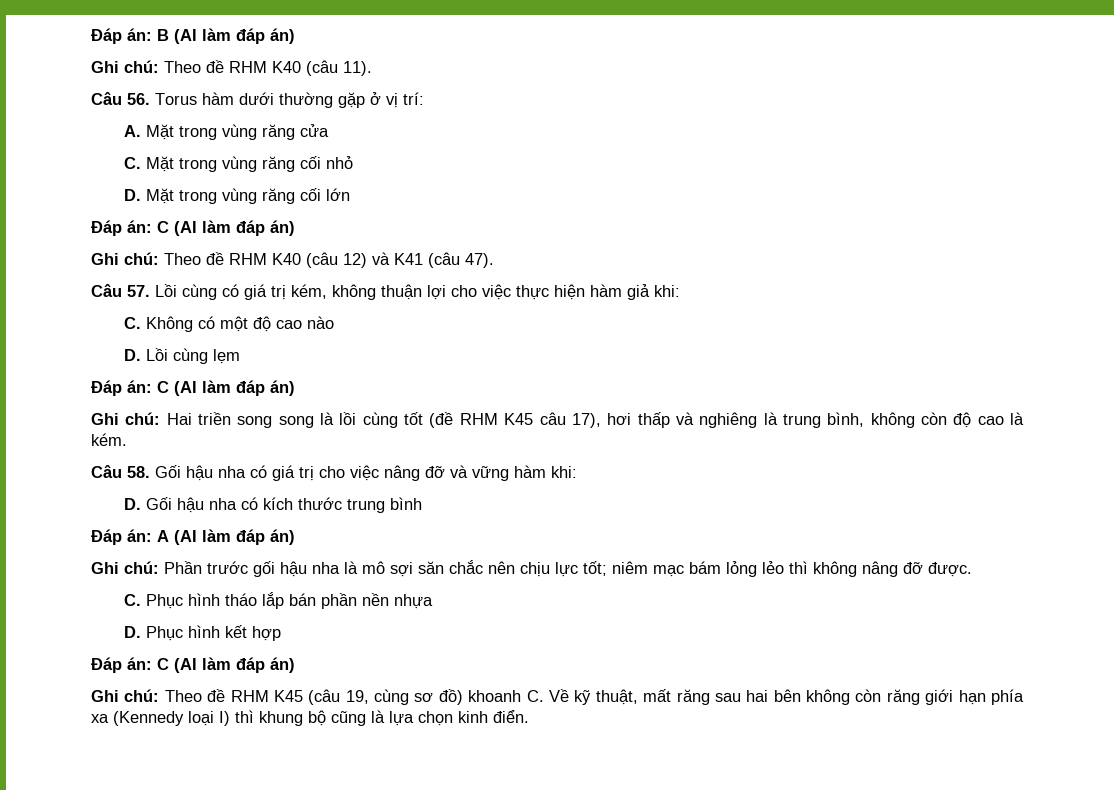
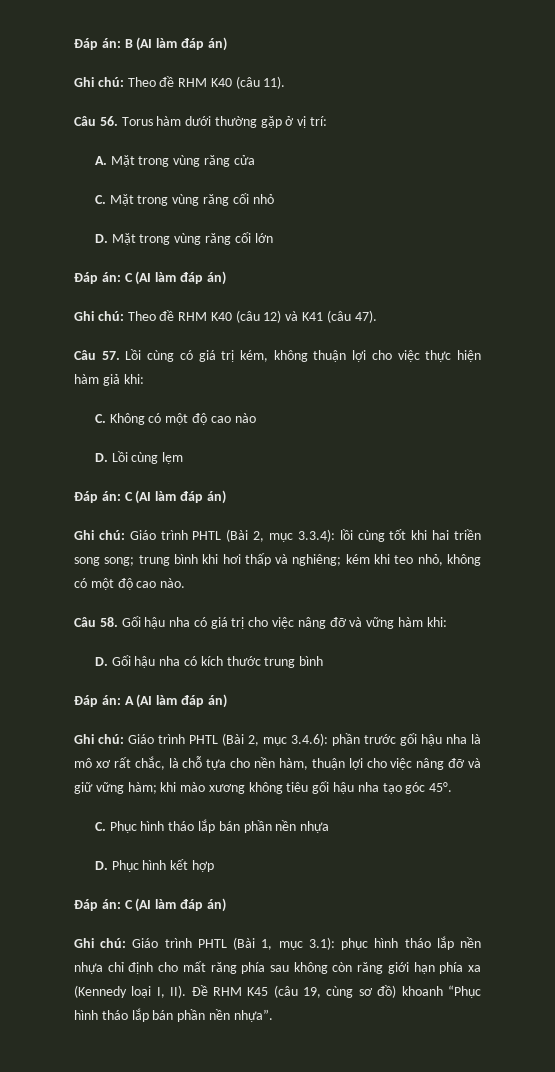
[166,412,1024,428] [91,433,127,446] Hai triền song song là lồi cùng tốt (đề RHM K45 câu 17), hơi thấp và nghiêng là trung bình, không còn độ cao là kém. -> [129,529,481,542] [74,553,482,566] [74,578,186,590] Giáo trình PHTL (Bài 2, mục 3.3.4): lồi cùng tốt khi hai triền song song; trung bình khi hơi thấp và nghiêng; kém khi teo nhỏ, không có một độ cao nào.
[164,561,202,574] Phần -> [128,733,360,746] Giáo trình PHTL (Bài 2, mục 3.4.6): phần
[390,560,972,577] sợi săn chắc nên chịu lực tốt; niêm mạc bám lỏng lẻo thì không nâng đỡ được. -> [95,756,481,770] [74,781,453,794] xơ rất chắc, là chỗ tựa cho nền hàm, thuận lợi cho việc nâng đỡ và giữ vững hàm; khi mào xương không tiêu gối hậu nha tạo góc 45°.
[164,689,801,705] Theo đề RHM K45 (câu 19, cùng sơ đồ) khoanh C. Về kỹ thuật, mất răng sau hai bên -> [132,936,481,950] [74,961,289,974] Giáo trình PHTL (Bài 1, mục 3.1): phục hình tháo lắp nền nhựa chỉ định cho mất răng phía sau
[219,710,529,726] I) thì khung bộ cũng là lựa chọn kinh điển. -> [156,985,481,998] [74,1008,273,1022] I, II). Đề RHM K45 (câu 19, cùng sơ đồ) khoanh “Phục hình tháo lắp bán phần nền nhựa”.

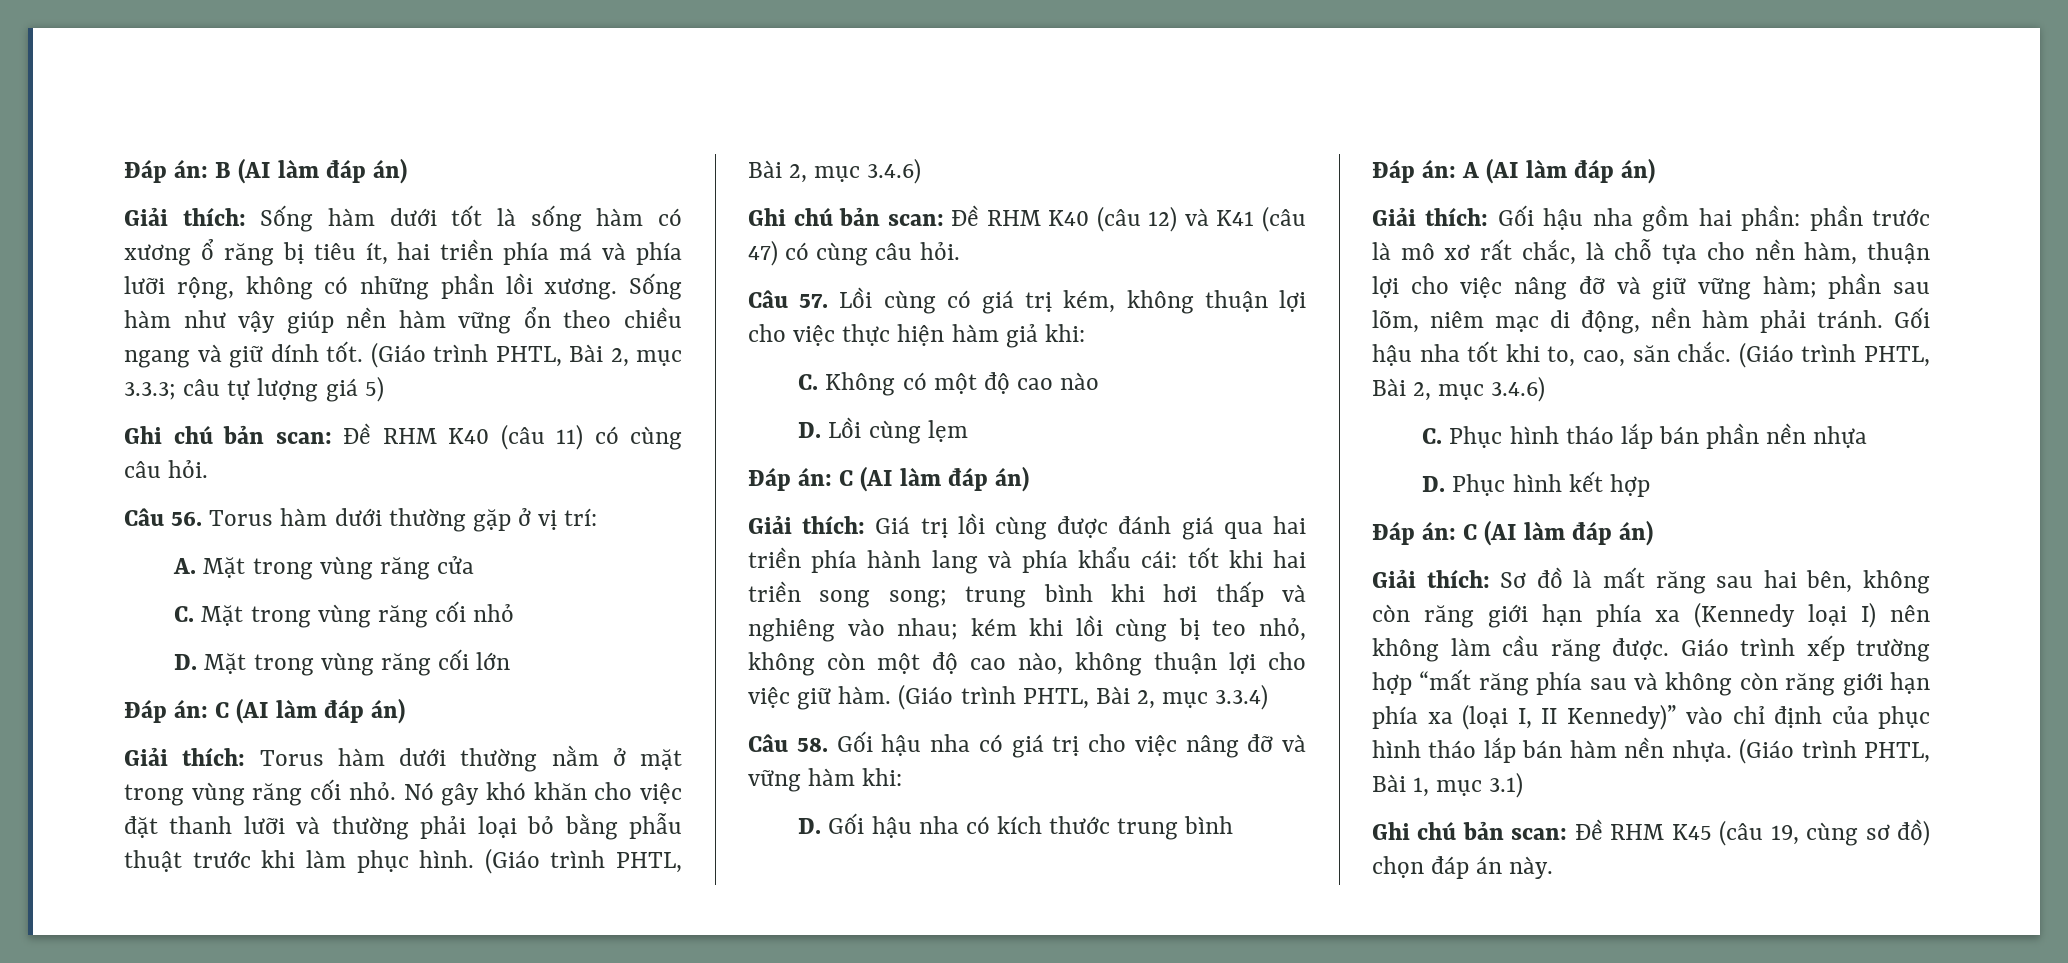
[74,76,286,89] Ghi chú: Theo đề RHM K40 (câu 11). -> [124,205,683,232] [124,239,682,266] [124,273,682,300] [124,307,682,334] [124,341,682,368] [124,376,384,402] [124,423,682,450] [124,460,209,478] Giải thích: Sống hàm dưới tốt là sống hàm có xương ổ răng bị tiêu ít, hai triền phía má và phía lưỡi rộng, không có những phần lồi xương. Sống hàm như vậy giúp nền hàm vững ổn theo chiều ngang và giữ dính tốt. (Giáo trình PHTL, Bài 2, mục 3.3.3; câu tự lượng giá 5) // Ghi chú bản scan: Đề RHM K40 (câu 11) có cùng câu hỏi.
[74,310,175,321] Ghi chú: Theo đề -> [124,745,682,772] [124,779,682,806] [124,813,683,840] [124,848,682,874] [748,158,922,184] [748,205,980,226] Giải thích: Torus hàm dưới thường nằm ở mặt trong vùng răng cối nhỏ. Nó gây khó khăn cho việc đặt thanh lưỡi và thường phải loại bỏ bằng phẫu thuật trước khi làm phục hình. (Giáo trình PHTL, Bài 2, mục 3.4.6) // Ghi chú bản scan: Đề
[354,310,377,323] 47). -> [748,240,960,266] 47) có cùng câu hỏi.
[74,529,385,542] Ghi chú: Giáo trình PHTL (Bài 2, mục 3.3.4): lồi cùng -> [748,513,1306,540] [748,547,1178,574] Giải thích: Giá trị lồi cùng được đánh giá qua hai triền phía hành lang và phía khẩu cái:
[292,554,391,566] nghiêng; kém khi -> [748,615,1200,642] nghiêng vào nhau; kém khi lồi cùng bị
[74,578,186,590] có một độ cao nào. -> [827,652,1306,676] [748,684,1269,710] còn một độ cao nào, không thuận lợi cho việc giữ hàm. (Giáo trình PHTL, Bài 2, mục 3.3.4)
[74,733,467,746] Ghi chú: Giáo trình PHTL (Bài 2, mục 3.4.6): phần trước gối hậu nha -> [1372,205,1930,232] Giải thích: Gối hậu nha gồm hai phần: phần trước
[160,781,453,794] khi mào xương không tiêu gối hậu nha tạo góc 45°. -> [1828,273,1930,299] [1372,307,1930,334] [1372,341,1930,368] [1372,376,1546,402] phần sau lõm, niêm mạc di động, nền hàm phải tránh. Gối hậu nha tốt khi to, cao, săn chắc. (Giáo trình PHTL, Bài 2, mục 3.4.6)
[74,936,481,950] [74,961,289,974] Ghi chú: Giáo trình PHTL (Bài 1, mục 3.1): phục hình tháo lắp nền nhựa chỉ định cho mất răng phía sau -> [1372,567,1853,594] Giải thích: Sơ đồ là mất răng sau hai bên,
[156,985,187,998] I, II). -> [1861,602,1930,628] [1372,635,1930,662] [1372,669,1930,696] [1372,704,1930,730] [1372,737,1930,764] [1372,772,1524,798] [1372,821,1568,840] I) nên không làm cầu răng được. Giáo trình xếp trường hợp “mất răng phía sau và không còn răng giới hạn phía xa (loại I, II Kennedy)” vào chỉ định của phục hình tháo lắp bán hàm nền nhựa. (Giáo trình PHTL, Bài 1, mục 3.1) // Ghi chú bản scan:
[401,985,481,998] [74,1008,273,1022] khoanh “Phục hình tháo lắp bán phần nền nhựa”. -> [1372,856,1554,879] chọn đáp án này.

